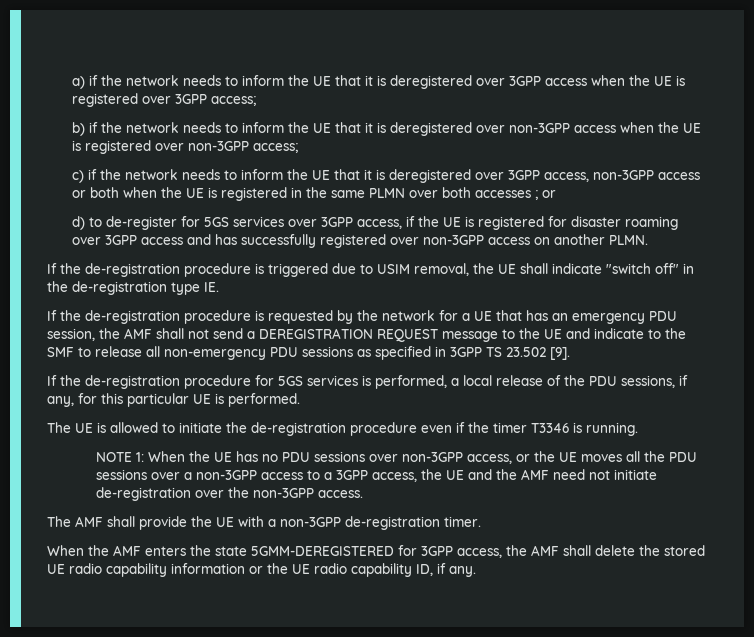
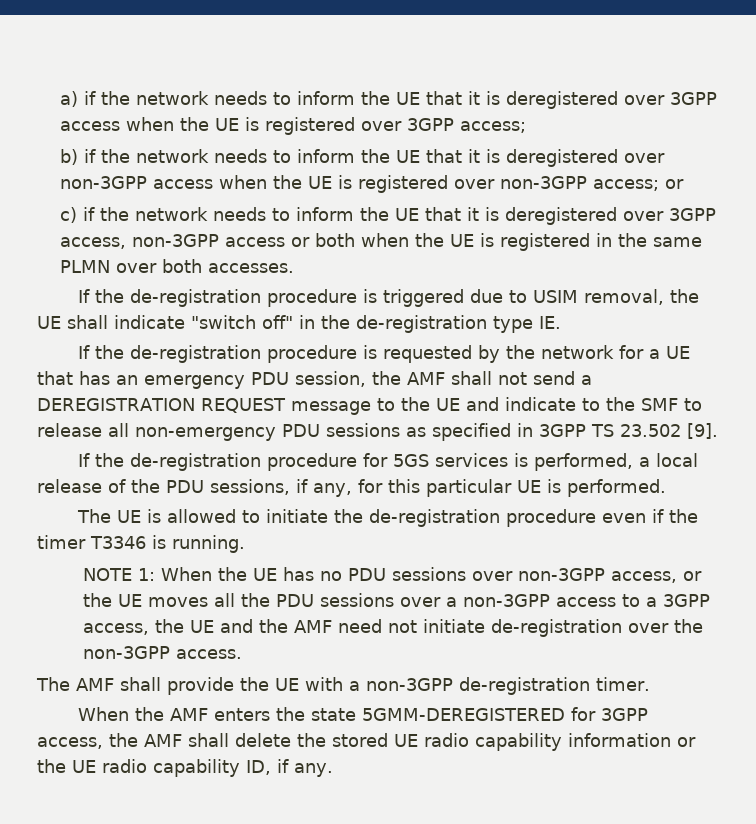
(298, 148) none -> [665,179,685,189] or
[474,190,556,200] [71,216,678,230] [71,234,648,248] accesses ; or // d) to de-register for 5GS services over 3GPP access, if the UE is registered for disaster roaming over 3GPP access and has successfully registered over non-3GPP access on another PLMN. -> [208,263,295,273] accesses.

